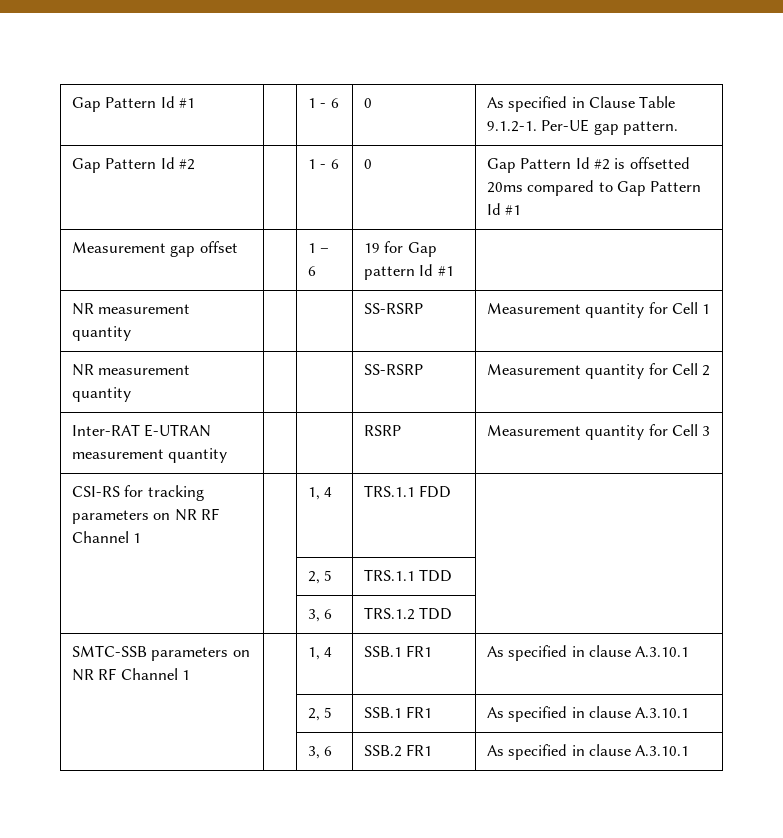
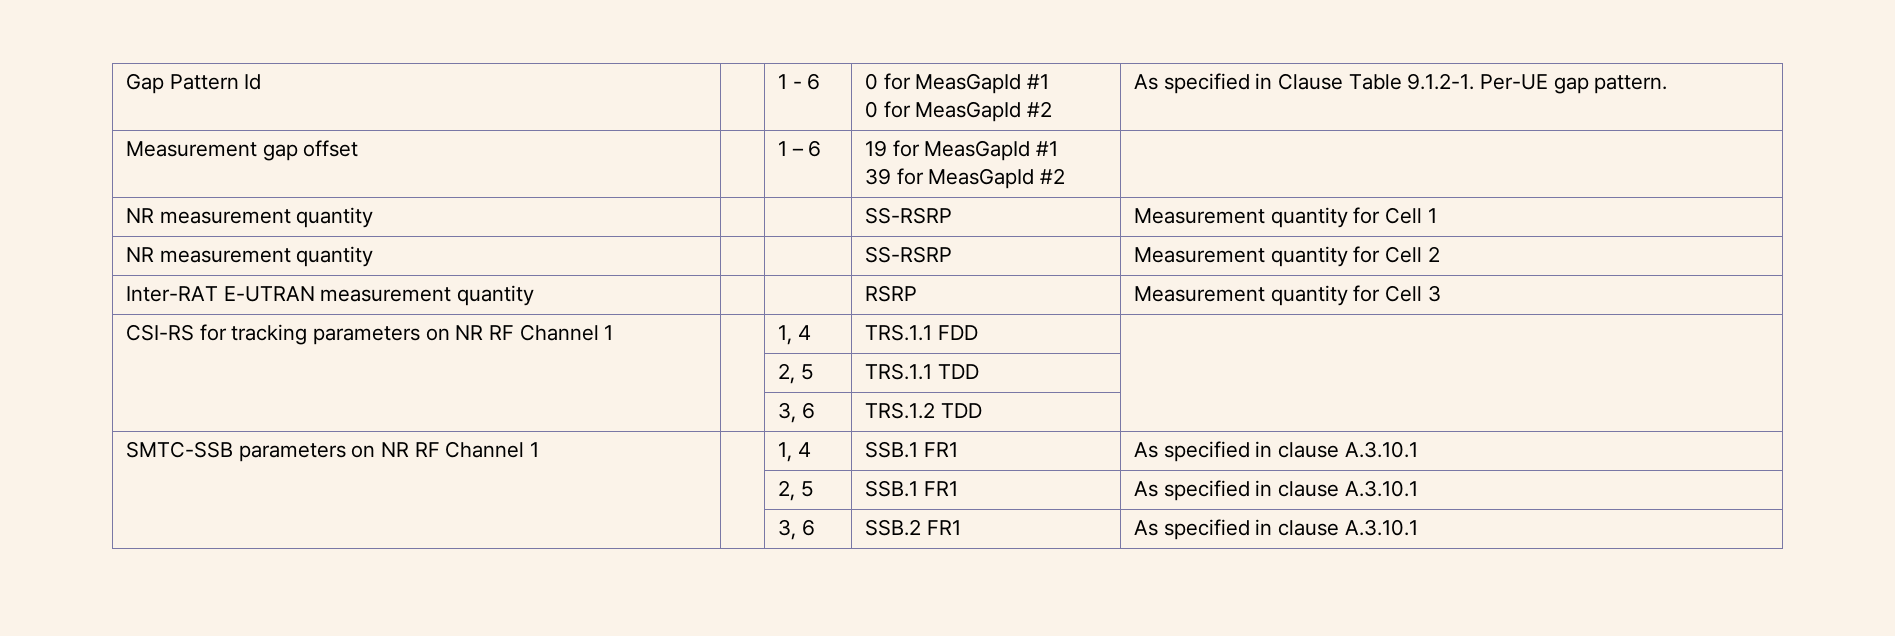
[71,96,195,112] [307,98,339,108] [363,98,372,108] Gap Pattern Id #1 | | 1 - 6 | 0 -> [125,73,262,94] [777,73,821,90] [864,73,1049,94] [864,101,1052,122] Gap Pattern Id | | 1 - 6 | 0 for MeasGapId #1 // 0 for MeasGapId #2
[71,157,195,173] [307,159,339,169] [363,159,372,169] [486,157,690,173] [486,180,702,196] [486,203,522,215] // Gap Pattern Id #2 | | 1 - 6 | 0 | Gap Pattern Id #2 is offsetted 20ms compared to Gap Pattern Id #1 -> (1668, 84) none
[407,242,437,257] [363,264,454,280] Gap pattern Id #1 -> [924,140,1058,161] [864,168,1065,189] MeasGapId #1 // 39 for MeasGapId #2

